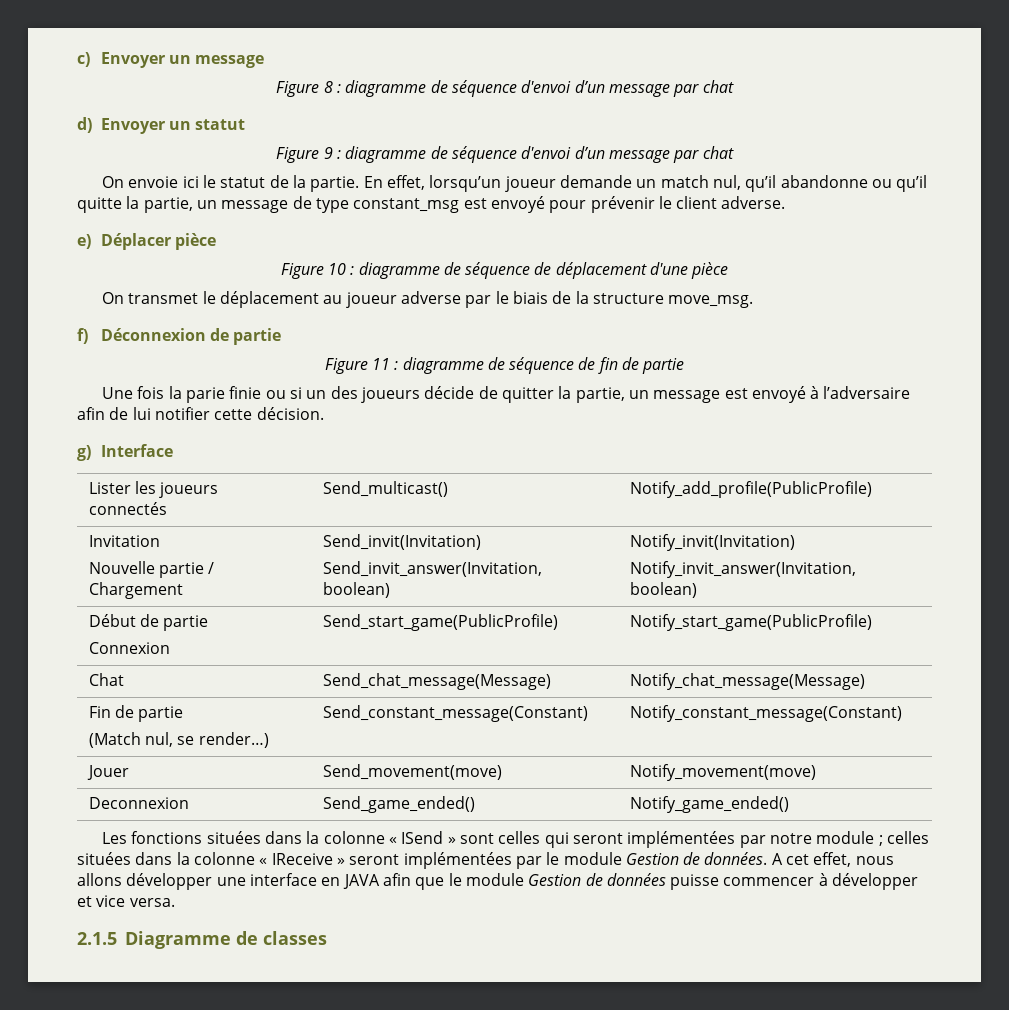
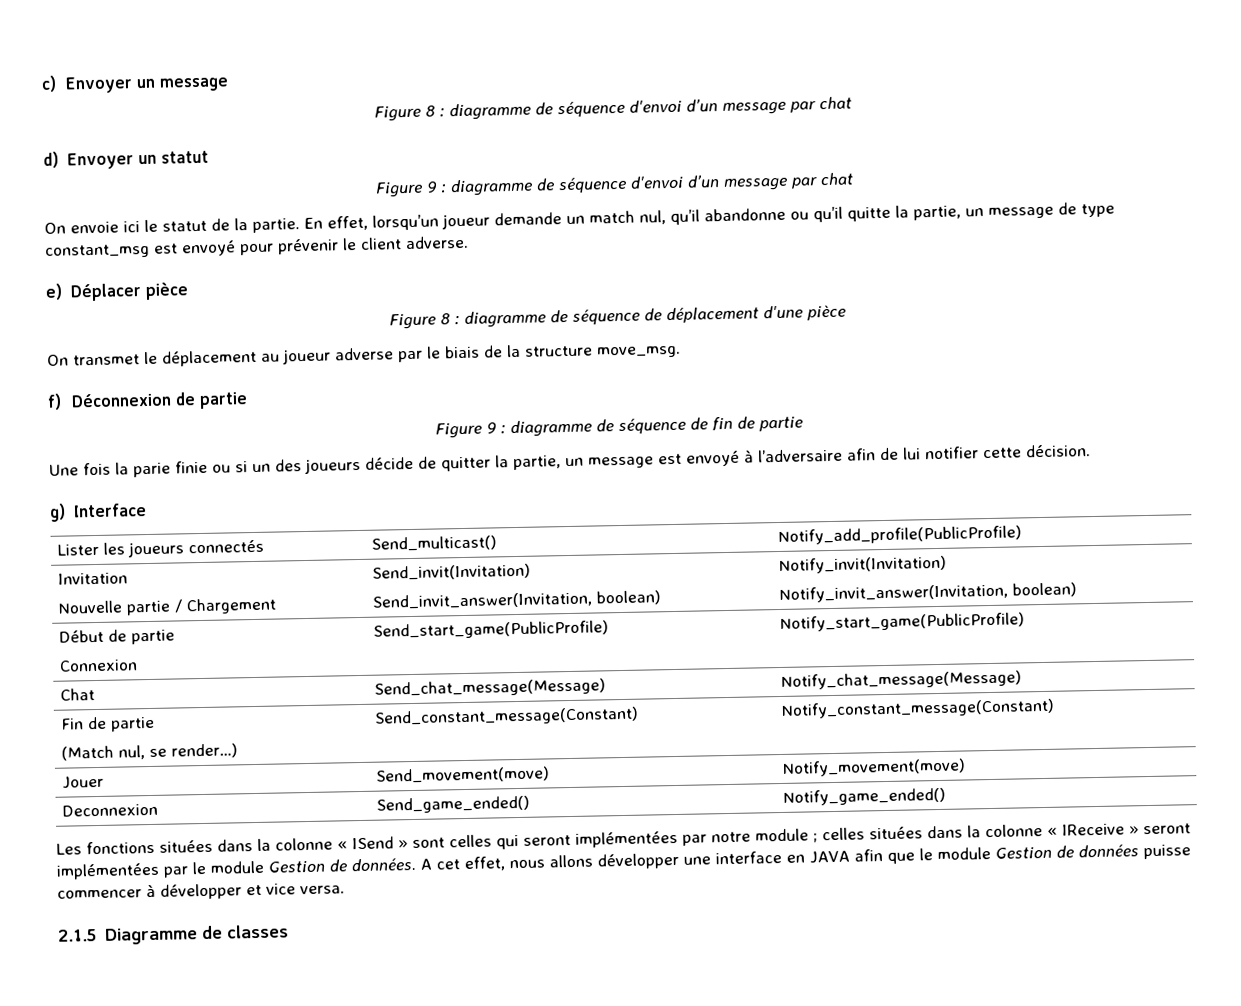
[327,263,346,275] 10 -> [439,313,450,325] 8
[371,358,390,370] 11 -> [486,422,497,434] 9

